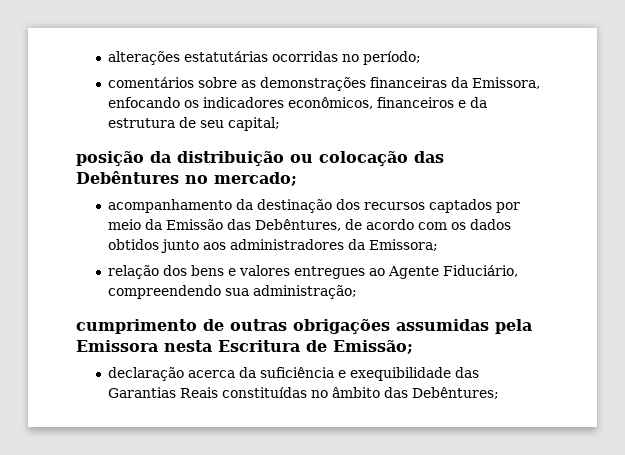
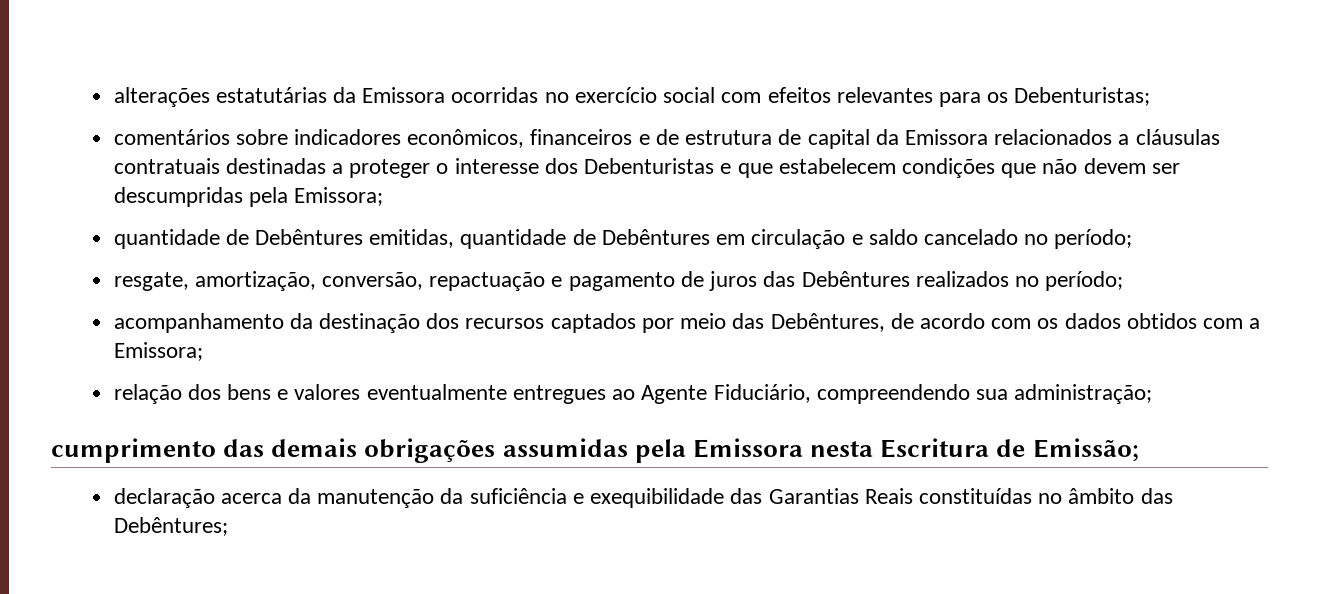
[271,51,421,65] [107,77,540,91] [107,97,199,108] ocorridas no período; // comentários sobre as demonstrações financeiras da Emissora, enfocando os -> [333,87,1151,107] [113,129,288,145] da Emissora ocorridas no exercício social com efeitos relevantes para os Debenturistas; // comentários sobre
[469,97,487,108] da -> [655,129,679,145] de
[199,117,280,131] [76,151,444,166] [76,171,297,186] seu capital; // posição da distribuição ou colocação das Debêntures no mercado; -> [807,129,1220,149] [113,158,1180,178] [113,187,384,207] [113,229,1133,249] [113,271,1124,291] capital da Emissora relacionados a cláusulas contratuais destinadas a proteger o interesse dos Debenturistas e que estabelecem condições que não devem ser descumpridas pela Emissora; // quantidade de Debêntures emitidas, quantidade de Debêntures em circulação e saldo cancelado no período; // resgate, amortização, conversão, repactuação e pagamento de juros das Debêntures realizados no período;
[144,219,223,230] da Emissão -> (727, 321) none
[160,239,365,253] junto aos administradores da -> [1203,318,1261,329] com a
(290, 270) none -> [366,384,507,400] eventualmente
[203,319,287,331] de outras -> [223,438,358,457] das demais
(256, 372) none -> [317,488,464,508] manutenção da

